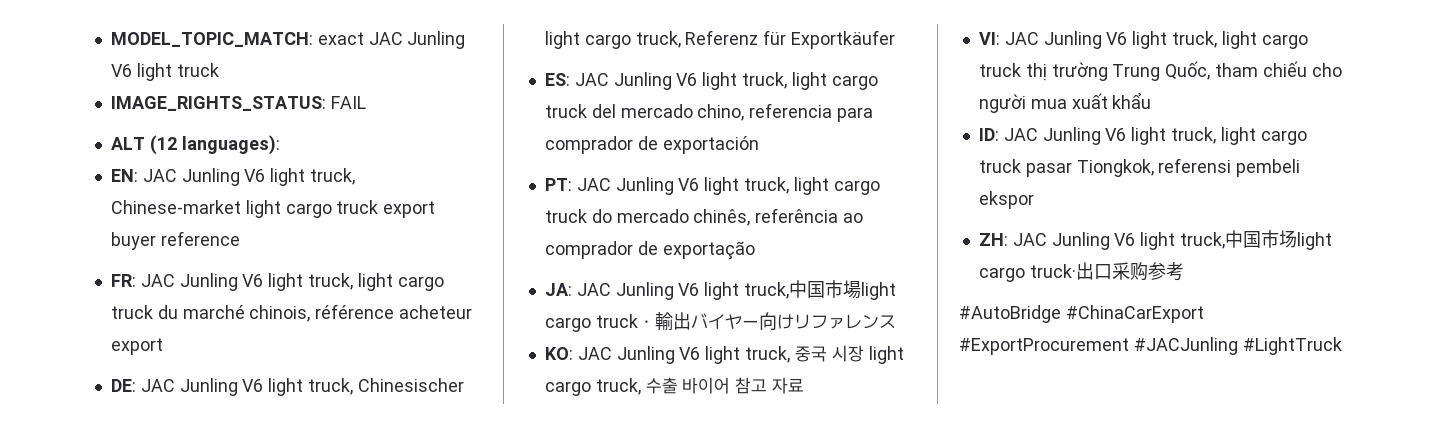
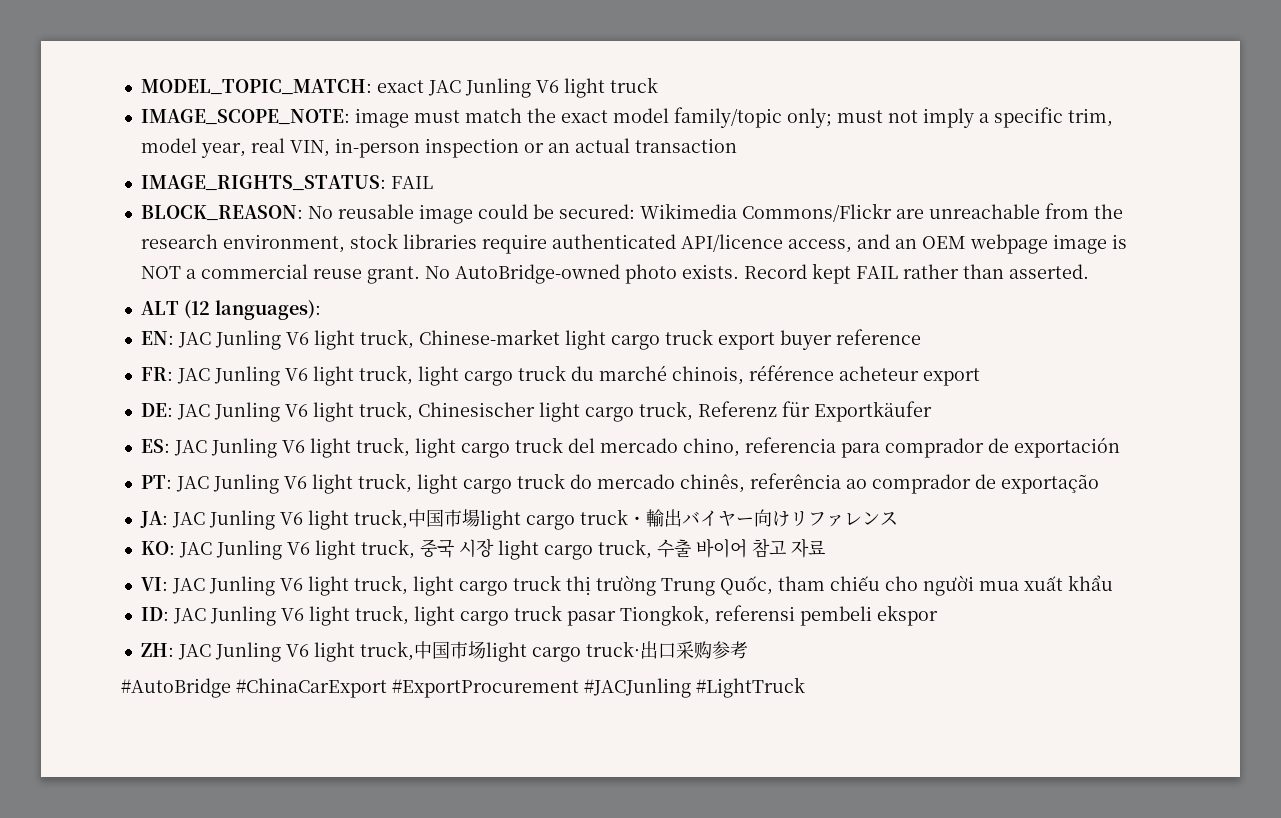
[110,96,366,111] IMAGE_RIGHTS_STATUS: FAIL -> [140,107,1113,128] [140,138,737,158] [140,175,433,191] [140,203,1123,224] [140,233,1127,254] [140,263,1089,284] IMAGE_SCOPE_NOTE: image must match the exact model family/topic only; must not imply a specific trim, model year, real VIN, in-person inspection or an actual transaction // IMAGE_RIGHTS_STATUS: FAIL // BLOCK_REASON: No reusable image could be secured: Wikimedia Commons/Flickr are unreachable from the research environment, stock libraries require authenticated API/licence access, and an OEM webpage image is NOT a commercial reuse grant. No AutoBridge-owned photo exists. Record kept FAIL rather than asserted.

